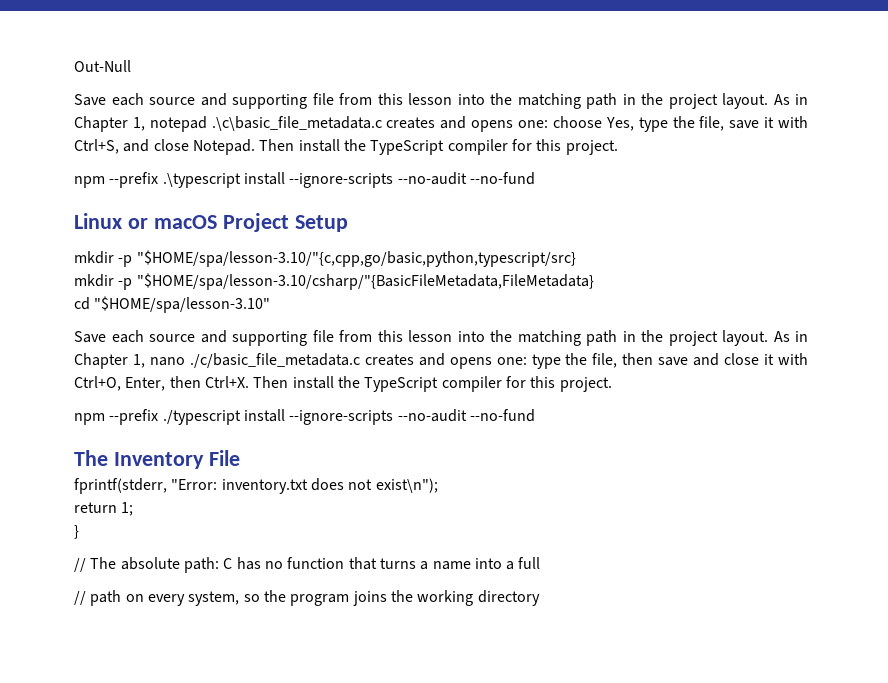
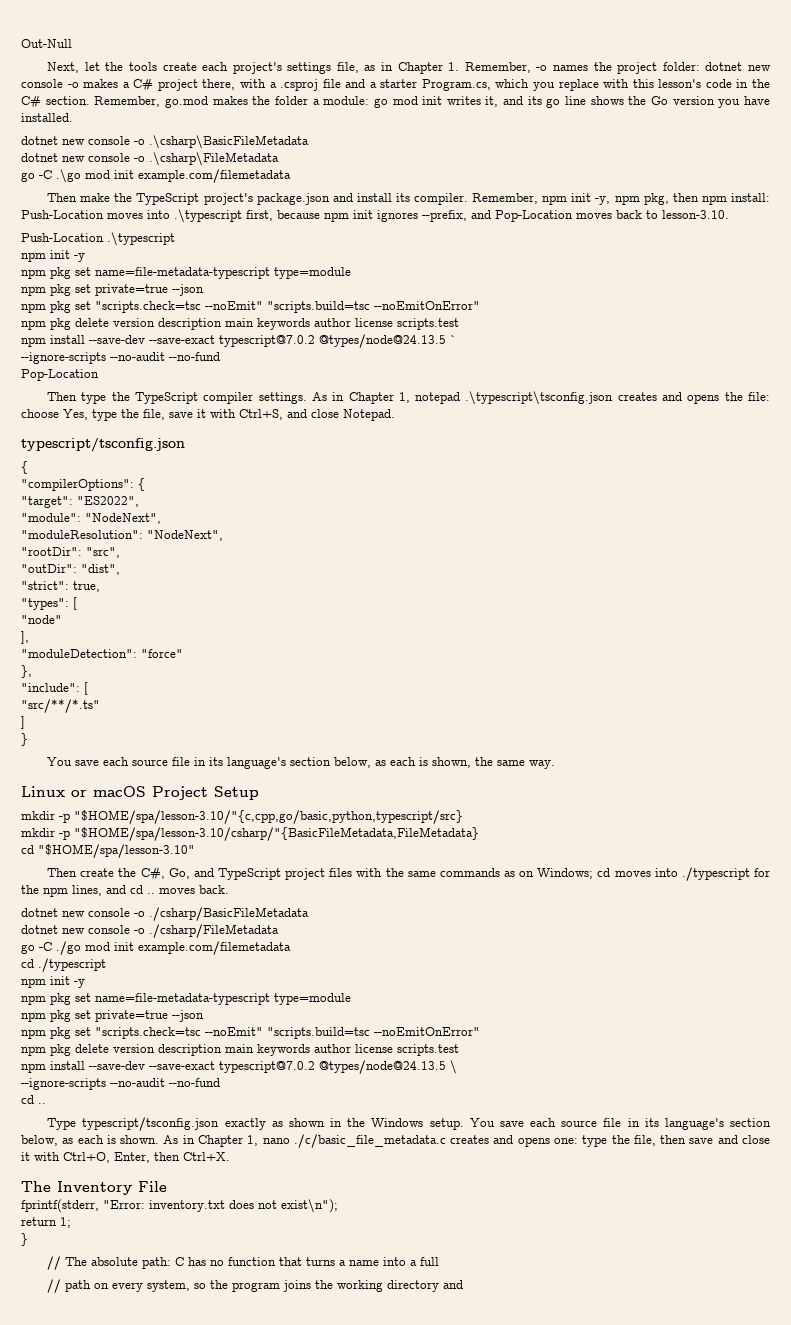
[74,93,768,109] Save each source and supporting file from this lesson into the matching path in the project layout. -> [47,62,772,74] [21,78,771,92] [21,95,771,109] [21,113,73,122] [21,135,309,149] [21,152,279,166] [21,169,291,183] [47,193,770,205] [21,209,729,223] [21,232,175,246] [21,250,85,262] [21,267,351,279] [21,284,204,296] [21,301,480,313] [21,318,459,330] [21,334,457,348] [21,352,220,364] [21,369,99,381] [47,392,307,404] Next, let the tools create each project's settings file, as in Chapter 1. Remember, -o names the project folder: dotnet new console -o makes a C# project there, with a .csproj file and a starter Program.cs, which you replace with this lesson's code in the C# section. Remember, go.mod makes the folder a module: go mod init writes it, and its go line shows the Go version you have installed. // dotnet new console -o .\csharp\BasicFileMetadata // dotnet new console -o .\csharp\FileMetadata // go -C .\go mod init example.com/filemetadata // Then make the TypeScript project's package.json and install its compiler. Remember, npm init -y, npm pkg, then npm install: Push-Location moves into .\typescript first, because npm init ignores --prefix, and Pop-Location moves back to lesson-3.10. // Push-Location .\typescript // npm init -y // npm pkg set name=file-metadata-typescript type=module // npm pkg set private=true --json // npm pkg set "scripts.check=tsc --noEmit" "scripts.build=tsc --noEmitOnError" // npm pkg delete version description main keywords author license scripts.test // npm install --save-dev --save-exact typescript@7.0.2 @types/node@24.13.5 ` // --ignore-scripts --no-audit --no-fund // Pop-Location // Then type the TypeScript compiler settings.
[211,116,549,132] .\c\basic_file_metadata.c creates and opens one: -> [465,391,770,405] .\typescript\tsconfig.json creates and opens the file:
[259,139,618,155] [74,172,535,188] Then install the TypeScript compiler for this project. // npm --prefix .\typescript install --ignore-scripts --no-audit --no-fund -> [21,438,185,452] [21,461,28,474] [21,478,145,491] [21,496,139,508] [21,513,161,524] [21,530,223,541] [21,547,120,558] [21,564,120,575] [21,581,100,592] [21,597,77,610] [21,615,62,624] [21,631,29,644] [21,649,183,658] [21,665,32,678] [21,682,88,695] [21,699,100,713] [21,716,25,729] [21,733,28,746] [47,757,556,769] // typescript/tsconfig.json // { // "compilerOptions": { // "target": "ES2022", // "module": "NodeNext", // "moduleResolution": "NodeNext", // "rootDir": "src", // "outDir": "dist", // "strict": true, // "types": [ // "node" // ], // "moduleDetection": "force" // }, // "include": [ // "src/**/*.ts" // ] // } // You save each source file in its language's section below, as each is shown, the same way.
[74,330,768,346] Save each source and supporting file from this lesson into the matching path in the project layout. -> [47,867,770,881] [21,885,229,897] [21,907,309,921] [21,924,279,938] [21,941,291,955] [21,958,106,972] [21,976,85,988] [21,993,351,1005] [21,1010,204,1022] [21,1027,480,1039] [21,1044,459,1056] [21,1060,457,1074] [21,1078,220,1090] [21,1095,46,1104] [47,1117,771,1131] [21,1135,160,1146] Then create the C#, Go, and TypeScript project files with the same commands as on Windows; cd moves into ./typescript for the npm lines, and cd .. moves back. // dotnet new console -o ./csharp/BasicFileMetadata // dotnet new console -o ./csharp/FileMetadata // go -C ./go mod init example.com/filemetadata // cd ./typescript // npm init -y // npm pkg set name=file-metadata-typescript type=module // npm pkg set private=true --json // npm pkg set "scripts.check=tsc --noEmit" "scripts.build=tsc --noEmitOnError" // npm pkg delete version description main keywords author license scripts.test // npm install --save-dev --save-exact typescript@7.0.2 @types/node@24.13.5 \ // --ignore-scripts --no-audit --no-fund // cd .. // Type typescript/tsconfig.json exactly as shown in the Windows setup. You save each source file in its language's section below, as each is shown.
[253,376,612,392] [74,409,535,425] Then install the TypeScript compiler for this project. // npm --prefix ./typescript install --ignore-scripts --no-audit --no-fund -> (230, 1156) none
(540, 598) none -> [443,1280,464,1289] and

